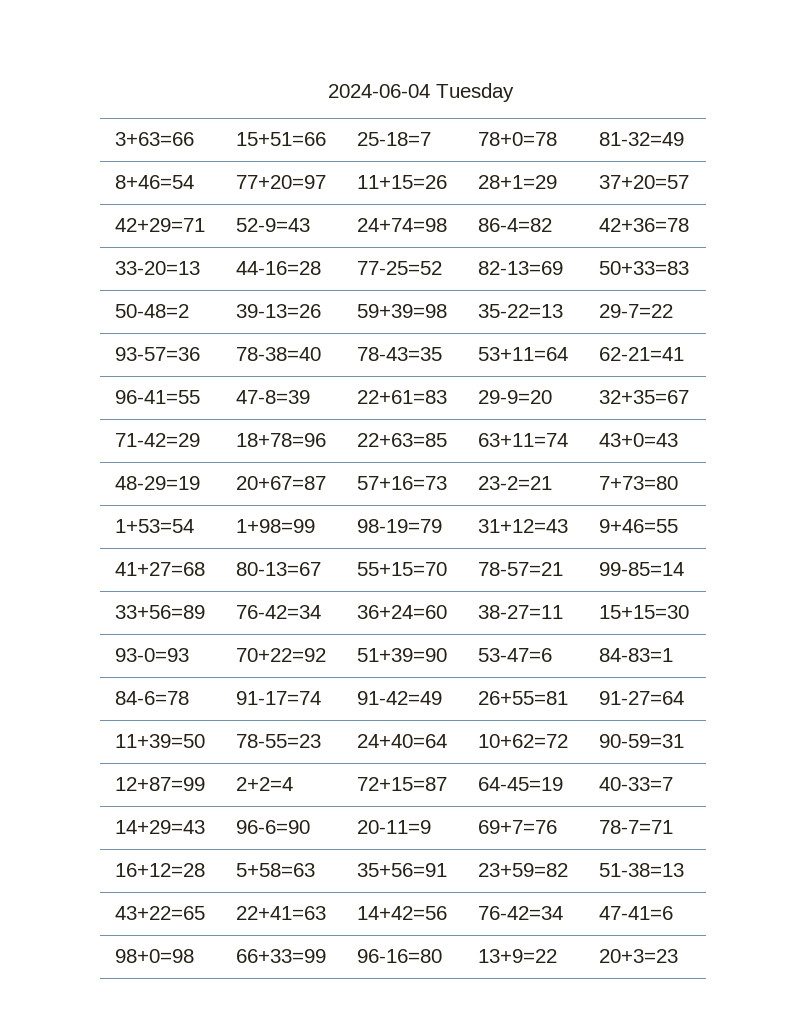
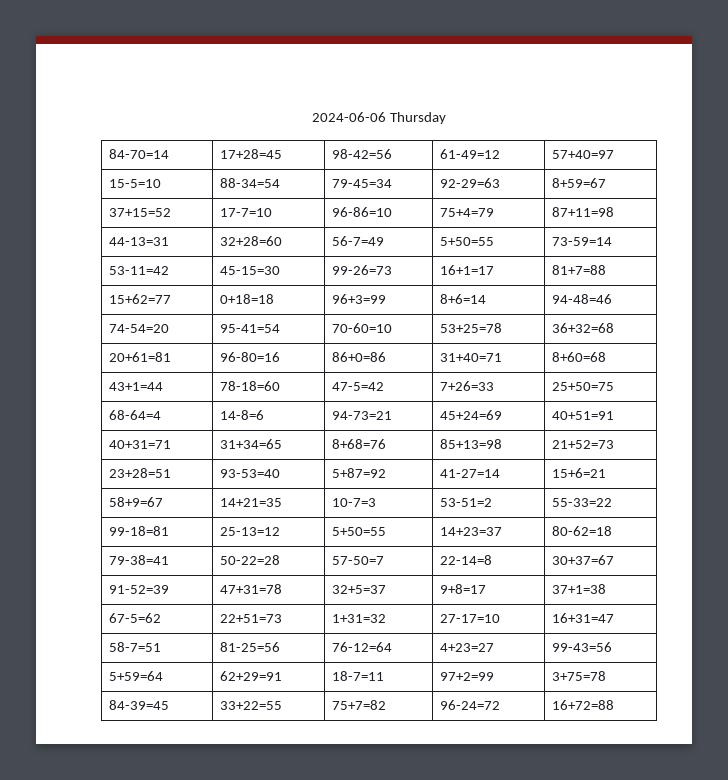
[328,83,514,102] [115,132,195,146] [236,132,327,146] [357,132,432,146] [478,132,558,146] [599,132,685,146] [115,175,195,189] [236,175,327,189] [357,175,448,189] [478,175,558,189] [599,175,690,189] [115,218,206,232] [236,218,311,232] [357,218,448,232] [478,218,553,232] [599,218,690,232] [115,261,201,275] [236,261,322,275] [357,261,443,275] [478,261,564,275] [599,261,690,275] [115,304,190,318] [236,304,322,318] [357,304,448,318] [478,304,564,318] [599,304,674,318] [115,347,201,361] [236,347,322,361] [357,347,443,361] [478,347,569,361] [599,347,685,361] [115,390,201,404] [236,390,311,404] [357,390,448,404] [478,390,553,404] [599,390,690,404] [115,433,201,447] [236,433,327,447] [357,433,448,447] [478,433,569,447] [599,433,679,447] [115,476,201,490] [236,476,327,490] [357,476,448,490] [478,476,553,490] [599,476,679,490] [115,519,195,533] [236,519,316,533] [357,519,443,533] [478,519,569,533] [599,519,679,533] [115,562,206,576] [236,562,322,576] [357,562,448,576] [478,562,564,576] [599,562,685,576] [115,605,206,619] [236,605,322,619] [357,605,448,619] [478,605,564,619] [599,605,690,619] [115,648,190,662] [236,648,327,662] [357,648,448,662] [478,648,553,662] [599,648,674,662] [115,691,190,705] [236,691,322,705] [357,691,443,705] [478,691,569,705] [599,691,685,705] [115,734,206,748] [236,734,322,748] [357,734,448,748] [478,734,569,748] [599,734,685,748] [115,777,206,791] [236,777,294,791] [357,777,448,791] [478,777,564,791] [599,777,674,791] [115,820,206,834] [236,820,311,834] [357,820,432,834] [478,820,558,834] [599,820,674,834] [115,863,206,877] [236,863,316,877] [357,863,448,877] [478,863,569,877] [599,863,685,877] [115,906,206,920] [236,906,327,920] [357,906,448,920] [478,906,564,920] [599,906,674,920] [115,949,195,963] [236,949,327,963] [357,949,443,963] [478,949,558,963] [599,949,679,963] 2024-06-04 Tuesday // 3+63=66 | 15+51=66 | 25-18=7 | 78+0=78 | 81-32=49 // 8+46=54 | 77+20=97 | 11+15=26 | 28+1=29 | 37+20=57 // 42+29=71 | 52-9=43 | 24+74=98 | 86-4=82 | 42+36=78 // 33-20=13 | 44-16=28 | 77-25=52 | 82-13=69 | 50+33=83 // 50-48=2 | 39-13=26 | 59+39=98 | 35-22=13 | 29-7=22 // 93-57=36 | 78-38=40 | 78-43=35 | 53+11=64 | 62-21=41 // 96-41=55 | 47-8=39 | 22+61=83 | 29-9=20 | 32+35=67 // 71-42=29 | 18+78=96 | 22+63=85 | 63+11=74 | 43+0=43 // 48-29=19 | 20+67=87 | 57+16=73 | 23-2=21 | 7+73=80 // 1+53=54 | 1+98=99 | 98-19=79 | 31+12=43 | 9+46=55 // 41+27=68 | 80-13=67 | 55+15=70 | 78-57=21 | 99-85=14 // 33+56=89 | 76-42=34 | 36+24=60 | 38-27=11 | 15+15=30 // 93-0=93 | 70+22=92 | 51+39=90 | 53-47=6 | 84-83=1 // 84-6=78 | 91-17=74 | 91-42=49 | 26+55=81 | 91-27=64 // 11+39=50 | 78-55=23 | 24+40=64 | 10+62=72 | 90-59=31 // 12+87=99 | 2+2=4 | 72+15=87 | 64-45=19 | 40-33=7 // 14+29=43 | 96-6=90 | 20-11=9 | 69+7=76 | 78-7=71 // 16+12=28 | 5+58=63 | 35+56=91 | 23+59=82 | 51-38=13 // 43+22=65 | 22+41=63 | 14+42=56 | 76-42=34 | 47-41=6 // 98+0=98 | 66+33=99 | 96-16=80 | 13+9=22 | 20+3=23 -> [312,112,446,124] [108,149,169,159] [219,149,282,159] [331,149,392,159] [439,149,500,159] [551,150,614,159] [108,179,161,188] [219,178,280,188] [331,179,392,188] [439,178,500,188] [551,178,606,188] [108,208,171,217] [219,208,272,217] [331,207,392,217] [439,208,494,217] [551,207,614,217] [108,237,169,246] [219,236,282,246] [331,236,384,246] [439,237,494,246] [551,237,612,246] [108,266,169,275] [219,266,280,275] [331,265,392,275] [439,265,494,275] [551,265,606,275] [108,294,171,304] [219,294,274,304] [331,294,386,304] [439,294,486,304] [551,294,612,304] [108,324,169,333] [219,324,280,333] [331,323,392,333] [439,323,502,333] [551,323,614,333] [108,352,171,362] [219,352,280,362] [331,352,386,362] [439,353,502,362] [551,352,606,362] [108,382,163,391] [219,381,280,391] [331,382,384,391] [439,381,494,391] [551,382,614,391] [108,410,161,420] [219,410,264,420] [331,411,392,420] [439,410,502,420] [551,411,614,420] [108,440,171,449] [219,439,282,449] [331,439,386,449] [439,439,502,449] [551,440,614,449] [108,468,171,478] [219,469,280,478] [331,468,386,478] [439,469,500,478] [551,468,606,478] [108,497,163,507] [219,498,282,507] [331,498,376,507] [439,498,492,507] [551,498,612,507] [108,526,169,536] [219,527,280,536] [331,527,386,536] [439,527,502,536] [551,526,612,536] [108,555,169,565] [219,555,280,565] [331,556,384,565] [439,555,492,565] [551,555,614,565] [108,585,169,594] [219,584,282,594] [331,585,386,594] [439,584,486,594] [551,584,606,594] [108,613,161,623] [219,614,282,623] [331,614,386,623] [439,614,500,623] [551,613,614,623] [108,642,161,652] [219,642,280,652] [331,642,392,652] [439,643,494,652] [551,642,612,652] [108,671,163,681] [219,671,282,681] [331,671,384,681] [439,672,494,681] [551,671,606,681] [108,700,169,710] [219,701,282,710] [331,700,386,710] [439,700,500,710] [551,700,614,710] 2024-06-06 Thursday // 84-70=14 | 17+28=45 | 98-42=56 | 61-49=12 | 57+40=97 // 15-5=10 | 88-34=54 | 79-45=34 | 92-29=63 | 8+59=67 // 37+15=52 | 17-7=10 | 96-86=10 | 75+4=79 | 87+11=98 // 44-13=31 | 32+28=60 | 56-7=49 | 5+50=55 | 73-59=14 // 53-11=42 | 45-15=30 | 99-26=73 | 16+1=17 | 81+7=88 // 15+62=77 | 0+18=18 | 96+3=99 | 8+6=14 | 94-48=46 // 74-54=20 | 95-41=54 | 70-60=10 | 53+25=78 | 36+32=68 // 20+61=81 | 96-80=16 | 86+0=86 | 31+40=71 | 8+60=68 // 43+1=44 | 78-18=60 | 47-5=42 | 7+26=33 | 25+50=75 // 68-64=4 | 14-8=6 | 94-73=21 | 45+24=69 | 40+51=91 // 40+31=71 | 31+34=65 | 8+68=76 | 85+13=98 | 21+52=73 // 23+28=51 | 93-53=40 | 5+87=92 | 41-27=14 | 15+6=21 // 58+9=67 | 14+21=35 | 10-7=3 | 53-51=2 | 55-33=22 // 99-18=81 | 25-13=12 | 5+50=55 | 14+23=37 | 80-62=18 // 79-38=41 | 50-22=28 | 57-50=7 | 22-14=8 | 30+37=67 // 91-52=39 | 47+31=78 | 32+5=37 | 9+8=17 | 37+1=38 // 67-5=62 | 22+51=73 | 1+31=32 | 27-17=10 | 16+31=47 // 58-7=51 | 81-25=56 | 76-12=64 | 4+23=27 | 99-43=56 // 5+59=64 | 62+29=91 | 18-7=11 | 97+2=99 | 3+75=78 // 84-39=45 | 33+22=55 | 75+7=82 | 96-24=72 | 16+72=88

